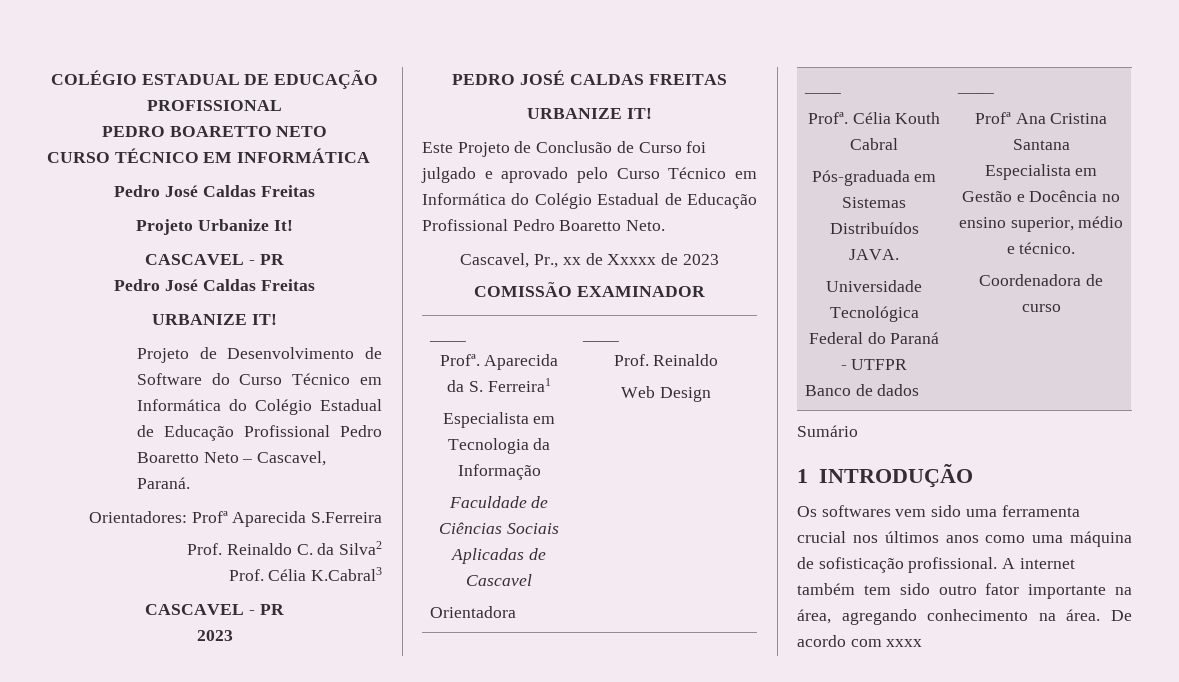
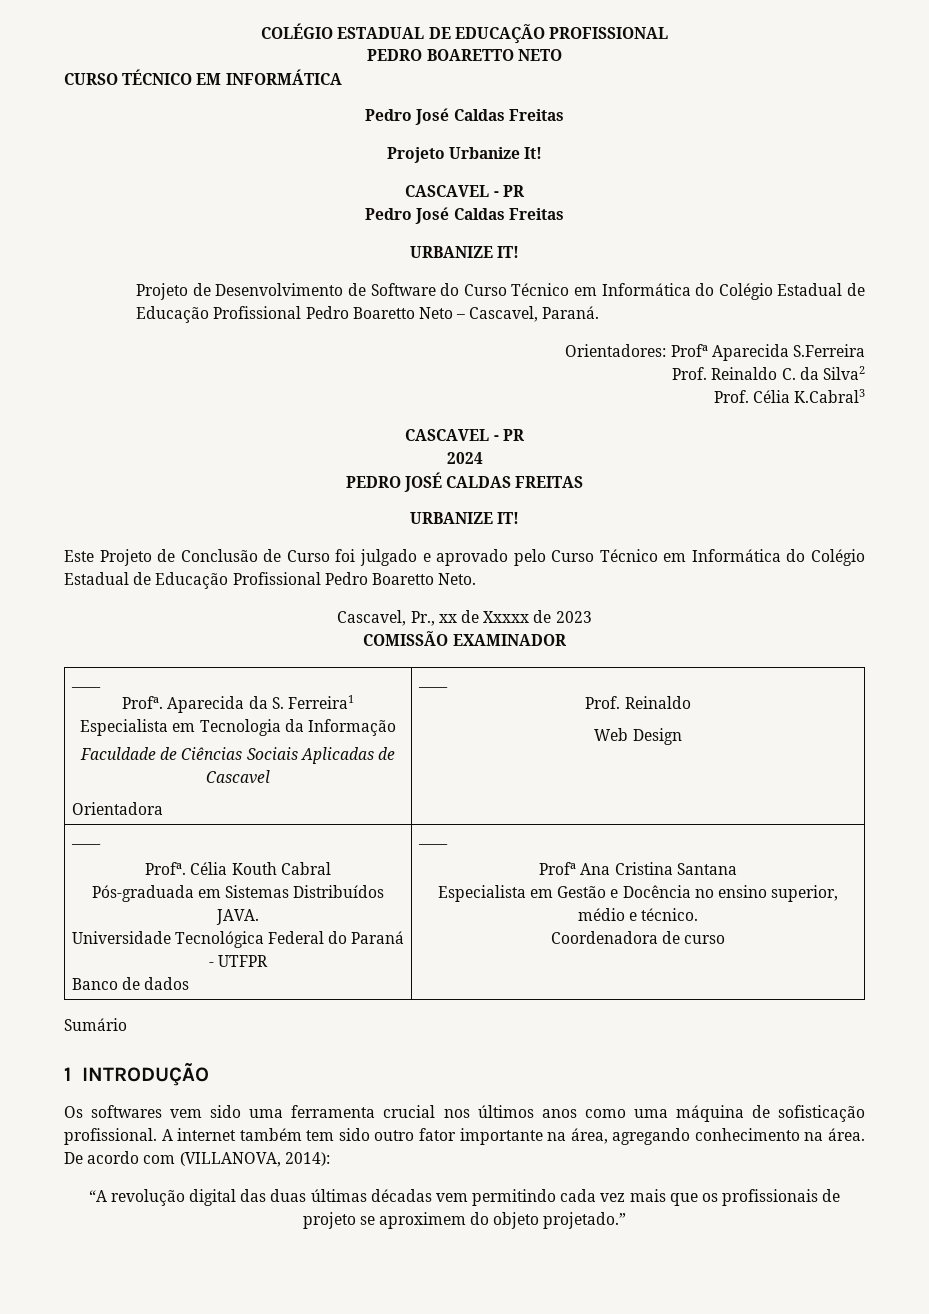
[196,630,233,641] 2023 -> [446,452,483,464] 2024
[886,639,923,647] xxxx -> [179,1152,330,1167] [88,1189,841,1206] [302,1212,627,1229] (VILLANOVA, 2014): // “A revolução digital das duas últimas décadas vem permitindo cada vez mais que os profissionais de projeto se aproximem do objeto projetado.”

